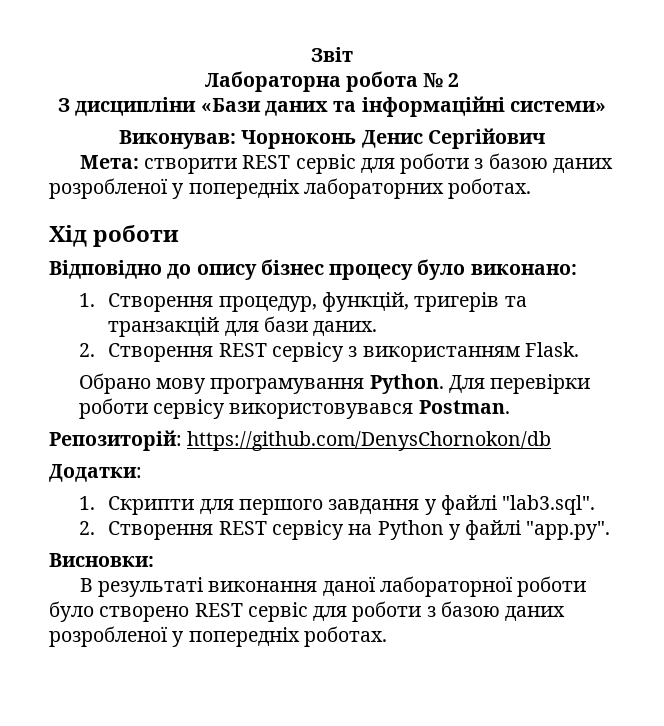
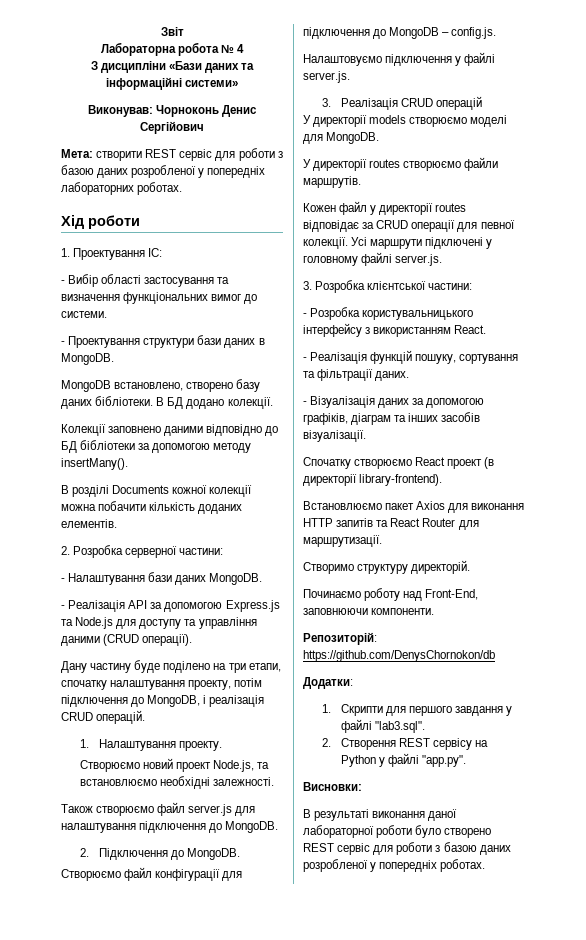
[448,73,460,87] 2 -> [237,44,245,53] 4
[49,259,577,280] [78,292,527,312] [108,316,378,337] [78,342,579,362] [78,373,591,394] [78,398,510,419] Відповідно до опису бізнес процесу було виконано: // 1. Створення процедур, функцій, тригерів та транзакцій для бази даних. // 2. Створення REST сервісу з використанням Flask. // Обрано мову програмування Python. Для перевірки роботи сервісу використовувався Postman. -> [61,248,163,260] [61,274,230,287] [61,292,258,304] [61,311,107,318] [61,335,265,348] [61,353,114,365] [61,379,261,392] [61,396,273,409] [61,424,279,436] [61,440,252,453] [61,458,128,470] [61,485,253,497] [61,501,243,514] [61,519,117,528] [61,545,224,558] [61,572,263,585] [61,600,280,612] [61,617,257,629] [61,634,193,646] [61,660,281,673] [61,678,263,690] [61,695,265,707] [61,710,146,724] [79,739,223,751] [79,758,270,772] [79,776,275,789] [61,802,256,816] [61,821,279,833] [79,848,241,860] [61,867,243,881] [303,27,497,39] [303,52,496,66] [303,71,350,83] [321,96,483,110] [303,115,508,127] [303,132,380,144] [303,157,499,171] [303,176,361,188] [303,201,467,215] [303,220,515,232] [303,237,493,249] [303,252,443,266] [303,280,473,293] [303,307,474,320] [303,323,487,337] [303,350,519,364] [303,369,410,381] [303,396,485,408] [303,412,481,425] [303,430,366,442] [303,457,495,469] [303,474,443,486] [303,501,525,513] [303,518,479,530] [303,535,382,547] [303,560,471,574] [303,588,479,601] [303,608,435,615] 1. Проектування ІС: // - Вибір області застосування та визначення функціональних вимог до системи. // - Проектування структури бази даних в MongoDB. // MongoDB встановлено, створено базу даних бібліотеки. В БД додано колекції. // Колекції заповнено даними відповідно до БД бібліотеки за допомогою методу insertMany(). // В розділі Documents кожної колекції можна побачити кількість доданих елементів. // 2. Розробка серверної частини: // - Налаштування бази даних MongoDB. // - Реалізація API за допомогою Express.js та Node.js для доступу та управління даними (CRUD операції). // Дану частину буде поділено на три етапи, спочатку налаштування проекту, потім підключення до MongoDB, і реалізація CRUD операцій. // 1. Налаштування проекту. // Створюємо новий проект Node.js, та встановлюємо необхідні залежності. // Також створюємо файл server.js для налаштування підключення до MongoDB. // 2. Підключення до MongoDB. // Створюємо файл конфігурації для підключення до MongoDB – config.js. // Налаштовуємо підключення у файлі server.js. // 3. Реалізація CRUD операцій // У директорії models створюємо моделі для MongoDB. // У директорії routes створюємо файли маршрутів. // Кожен файл у директорії routes відповідає за CRUD операції для певної колекції. Усі маршрути підключені у головному файлі server.js. // 3. Розробка клієнтської частини: // - Розробка користувальницького інтерфейсу з використанням React. // - Реалізація функцій пошуку, сортування та фільтрації даних. // - Візуалізація даних за допомогою графіків, діаграм та інших засобів візуалізації. // Спочатку створюємо React проект (в директорії library-frontend). // Встановлюємо пакет Axios для виконання HTTP запитів та React Router для маршрутизації. // Створимо структуру директорій. // Починаємо роботу над Front-End, заповнюючи компоненти.

